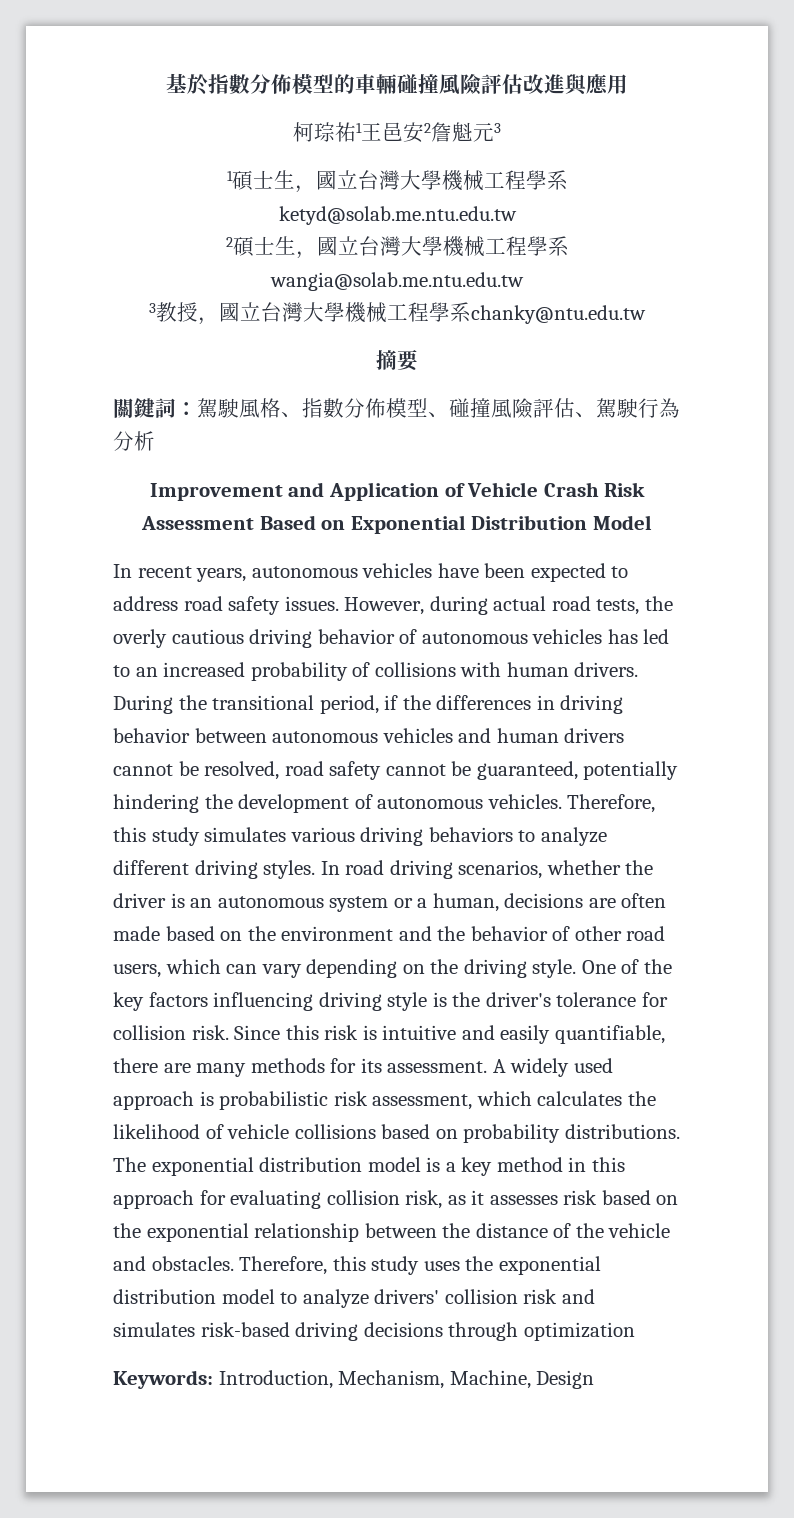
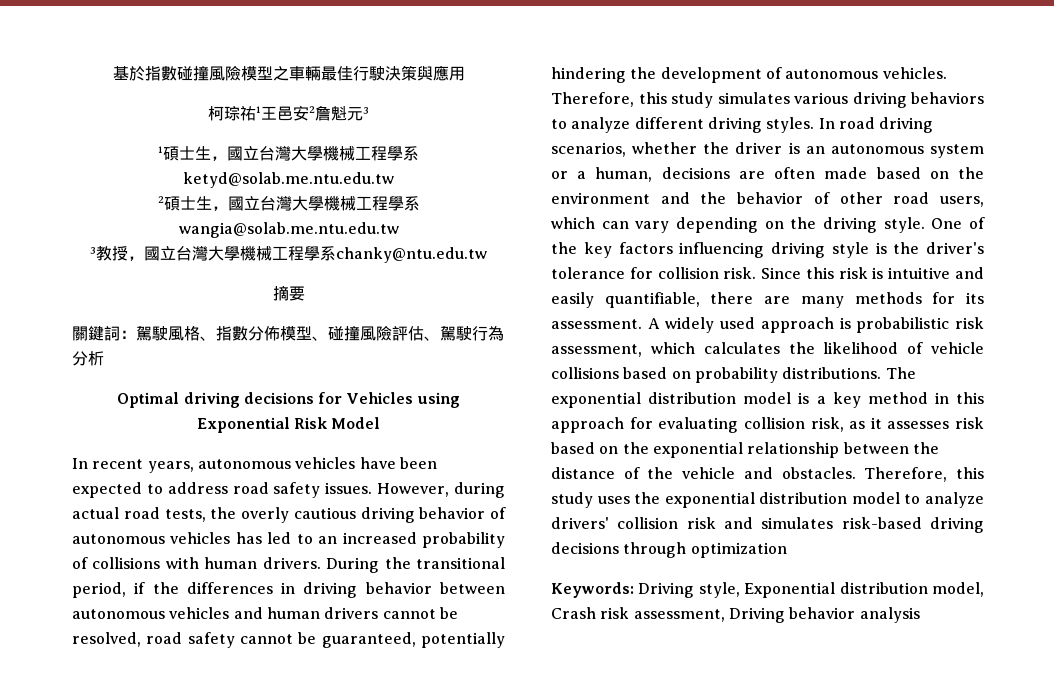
[250,74,565,95] 分佈模型的車輛碰撞風險評估改進 -> [176,65,417,81] 碰撞風險模型之車輛最佳行駛決策
[149,482,646,501] [141,515,588,534] Improvement and Application of Vehicle Crash Risk Assessment Based on Exponential Distribution -> [117,392,460,408] [196,417,327,433] Optimal driving decisions for Vehicles using Exponential Risk
[218,1370,595,1389] Introduction, Mechanism, Machine, Design -> [638,582,985,598] [551,607,920,623] Driving style, Exponential distribution model, Crash risk assessment, Driving behavior analysis

